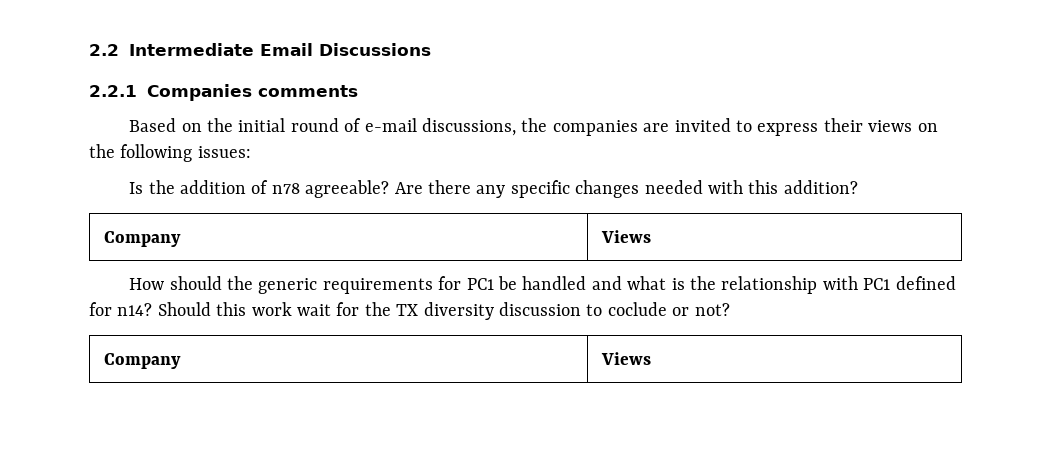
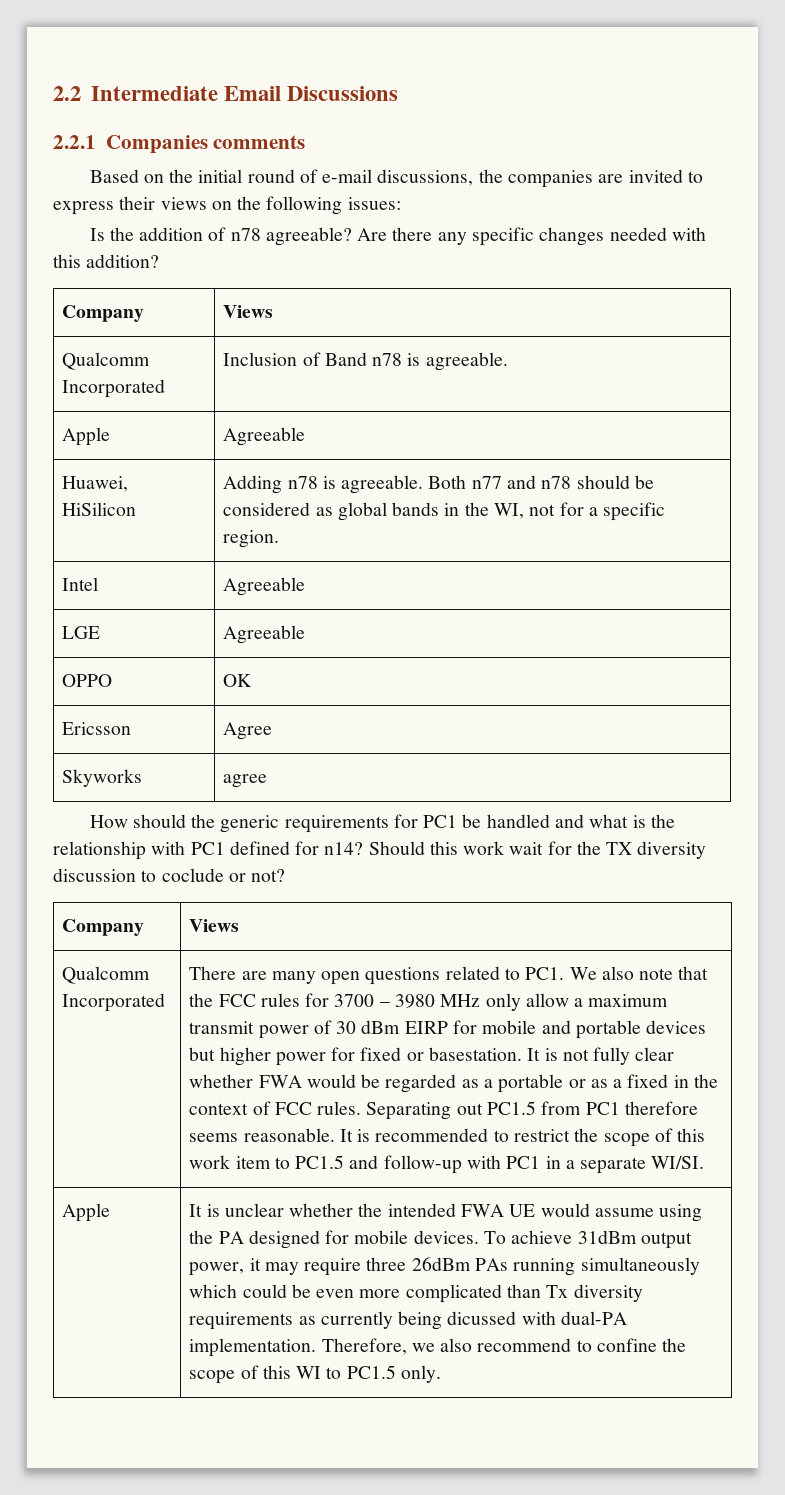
(652, 236) none -> [62,352,151,370] [62,379,166,398] [223,352,508,371] [62,427,111,446] [223,427,306,446] [62,476,129,492] [62,502,137,516] [223,475,654,494] [223,502,666,521] [223,530,280,548] [62,577,99,591] [223,577,306,596] [62,626,101,639] [223,625,306,644] [62,674,113,687] [223,674,253,687] [62,722,132,735] [223,722,273,740] [62,769,143,787] [223,774,268,788] // Qualcomm Incorporated | Inclusion of Band n78 is agreeable. // Apple | Agreeable // Huawei, HiSilicon | Adding n78 is agreeable. Both n77 and n78 should be considered as global bands in the WI, not for a specific region. // Intel | Agreeable // LGE | Agreeable // OPPO | OK // Ericsson | Agree // Skyworks | agree
(652, 358) none -> [62,966,151,984] [62,993,166,1012] [189,966,709,985] [189,993,669,1011] [189,1020,707,1039] [189,1047,675,1066] [189,1074,718,1093] [189,1101,698,1120] [189,1128,706,1147] [189,1155,705,1174] [62,1203,111,1222] [189,1203,703,1222] [189,1230,692,1249] [189,1257,700,1276] [189,1284,643,1303] [189,1311,627,1330] [189,1338,687,1357] [189,1365,441,1384] // Qualcomm Incorporated | There are many open questions related to PC1. We also note that the FCC rules for 3700 – 3980 MHz only allow a maximum transmit power of 30 dBm EIRP for mobile and portable devices but higher power for fixed or basestation. It is not fully clear whether FWA would be regarded as a portable or as a fixed in the context of FCC rules. Separating out PC1.5 from PC1 therefore seems reasonable. It is recommended to restrict the scope of this work item to PC1.5 and follow-up with PC1 in a separate WI/SI. // Apple | It is unclear whether the intended FWA UE would assume using the PA designed for mobile devices. To achieve 31dBm output power, it may require three 26dBm PAs running simultaneously which could be even more complicated than Tx diversity requirements as currently being dicussed with dual-PA implementation. Therefore, we also recommend to confine the scope of this WI to PC1.5 only.

